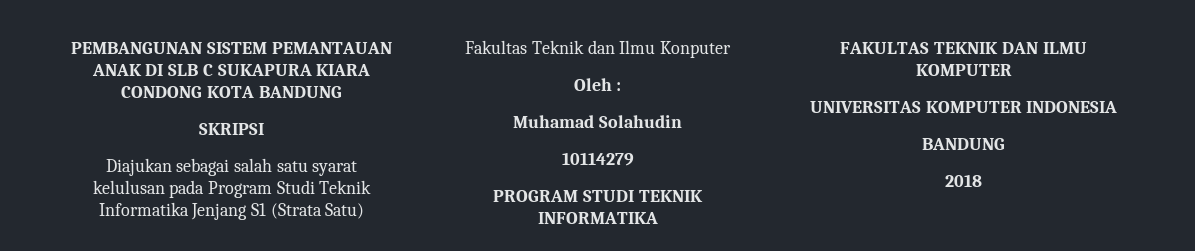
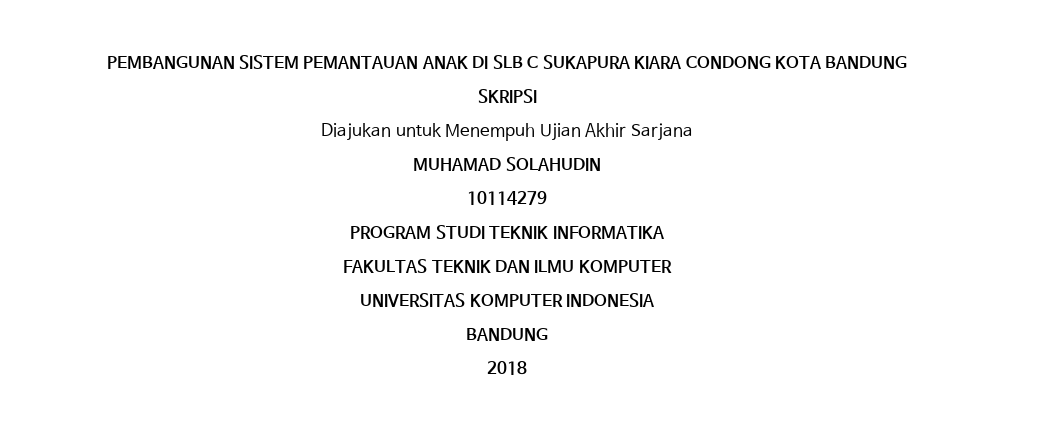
[176,158,358,176] [92,180,372,198] [98,202,365,220] [465,40,731,58] [573,78,622,91] [513,115,682,128] sebagai salah satu syarat kelulusan pada Program Studi Teknik Informatika Jenjang S1 (Strata Satu) Fakultas Teknik dan Ilmu Konputer // Oleh : // Muhamad Solahudin -> [395,123,693,141] [413,157,601,171] untuk Menempuh Ujian Akhir Sarjana // MUHAMAD SOLAHUDIN

